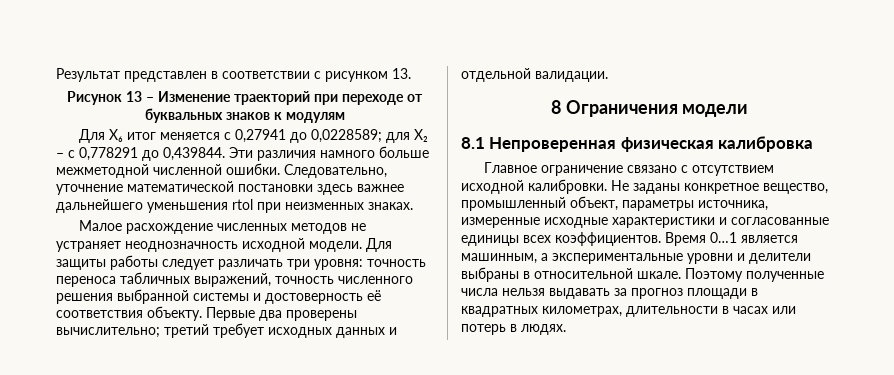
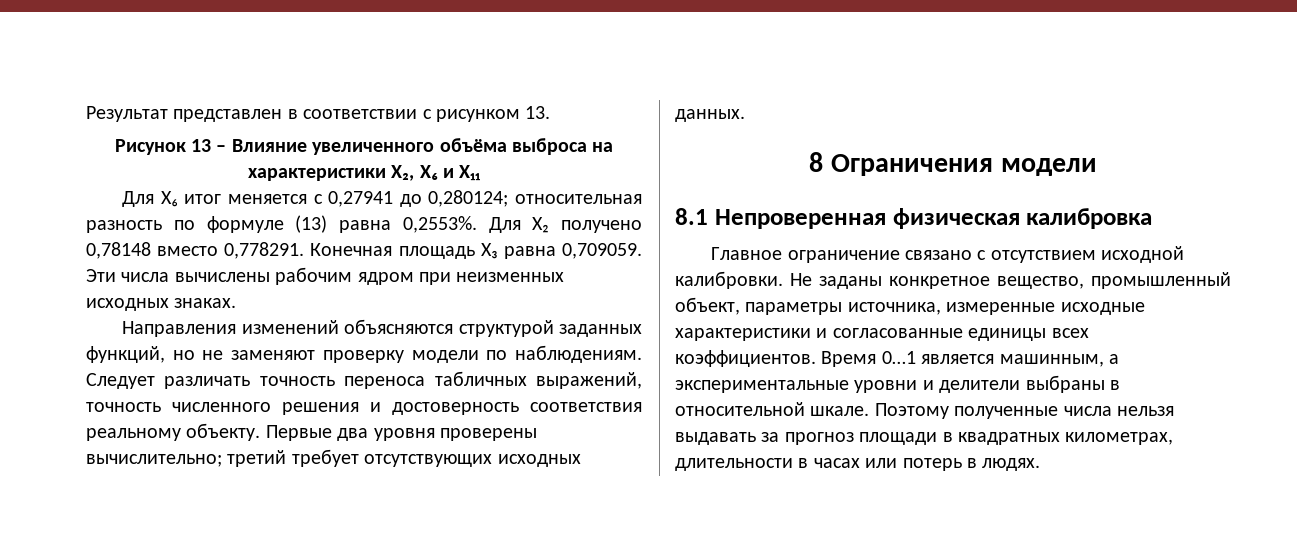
[158,91,423,105] [144,108,345,123] Изменение траекторий при переходе от буквальных знаков к модулям -> [231,138,614,155] [247,165,481,181] Влияние увеличенного объёма выброса на характеристики X₂, X₆ и X₁₁
[310,129,428,143] [56,146,429,161] [56,163,387,178] [56,181,404,195] [56,199,253,213] 0,0228589; для X₂ – с 0,778291 до 0,439844. Эти различия намного больше межметодной численной ошибки. Следовательно, уточнение математической постановки здесь важнее дальнейшего уменьшения rtol -> [428,190,642,207] [86,215,642,233] [86,242,642,259] [86,267,414,285] 0,280124; относительная разность по формуле (13) равна 0,2553%. Для X₂ получено 0,78148 вместо 0,778291. Конечная площадь X₃ равна 0,709059. Эти числа вычислены рабочим ядром
(364, 206) none -> [86,298,169,311] исходных
[78,220,366,234] [56,238,392,252] [56,255,363,270] Малое расхождение численных методов не устраняет неоднозначность исходной модели. Для защиты работы следует различать три уровня: -> [122,319,642,337] [86,345,642,363] [86,373,251,389] Направления изменений объясняются структурой заданных функций, но не заменяют проверку модели по наблюдениям. Следует различать
[117,289,381,304] [56,310,143,318] выбранной системы и достоверность её соответствия -> [370,402,642,415] [86,428,181,441] и достоверность соответствия реальному
(282, 315) none -> [373,428,435,441] уровня
[268,327,397,338] [461,68,608,82] исходных данных и отдельной валидации. -> [364,454,581,467] [675,109,745,122] отсутствующих исходных данных.

